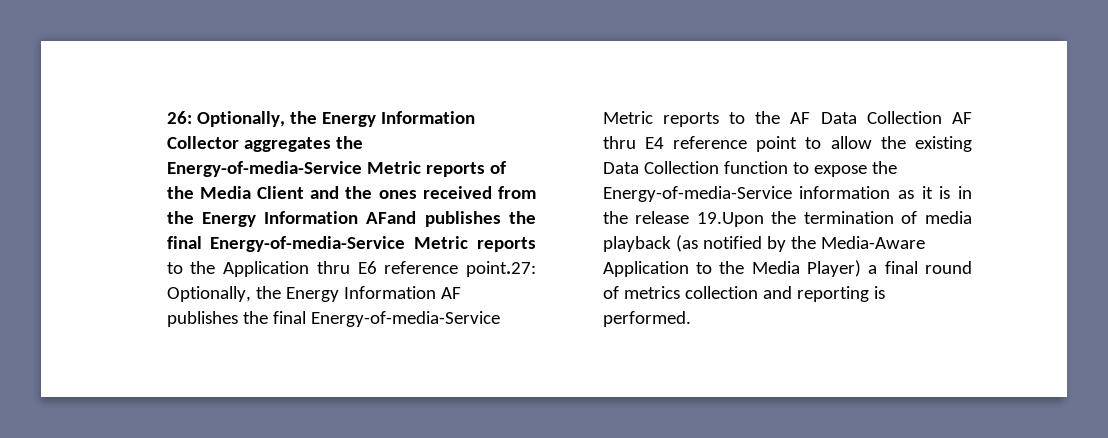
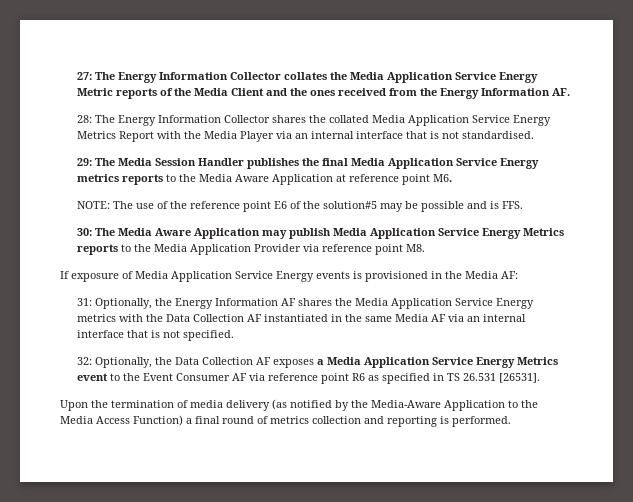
[166,111,475,127] [166,136,363,152] [166,161,362,177] 26: Optionally, the Energy Information Collector aggregates the Energy-of-media-Service -> [77,72,539,83] 27: The Energy Information Collector collates the Media Application Service Energy
[366,211,536,227] [166,236,536,252] [166,261,536,277] AFand publishes the final Energy-of-media-Service Metric reports to the Application thru E6 reference point.27: -> [552,88,571,96] [77,115,552,126] [77,131,535,142] [77,158,540,169] [77,174,453,185] [77,201,524,212] [77,228,565,239] [77,244,426,255] [60,271,518,282] [77,298,93,306] AF. // 28: The Energy Information Collector shares the collated Media Application Service Energy Metrics Report with the Media Player via an internal interface that is not standardised. // 29: The Media Session Handler publishes the final Media Application Service Energy metrics reports to the Media Aware Application at reference point M6. // NOTE: The use of the reference point E6 of the solution#5 may be possible and is FFS. // 30: The Media Aware Application may publish Media Application Service Energy Metrics reports to the Media Application Provider via reference point M8. // If exposure of Media Application Service Energy events is provisioned in the Media AF: // 31:
[166,311,500,327] [602,111,972,127] [602,136,972,152] [602,161,897,177] [602,186,972,202] [602,211,764,227] publishes the final Energy-of-media-Service Metric reports to the AF Data Collection AF thru E4 reference point to allow the existing Data Collection function to expose the Energy-of-media-Service information as it is in the release 19.Upon -> [298,298,535,309] [77,314,527,322] [77,330,235,341] [77,357,559,368] [77,373,541,384] [60,400,88,411] shares the Media Application Service Energy metrics with the Data Collection AF instantiated in the same Media AF via an internal interface that is not specified. // 32: Optionally, the Data Collection AF exposes a Media Application Service Energy Metrics event to the Event Consumer AF via reference point R6 as specified in TS 26.531 [26531]. // Upon
[602,236,671,252] playback -> [226,400,270,411] delivery
[806,260,861,277] Player) -> [96,415,183,426] Access Function)

